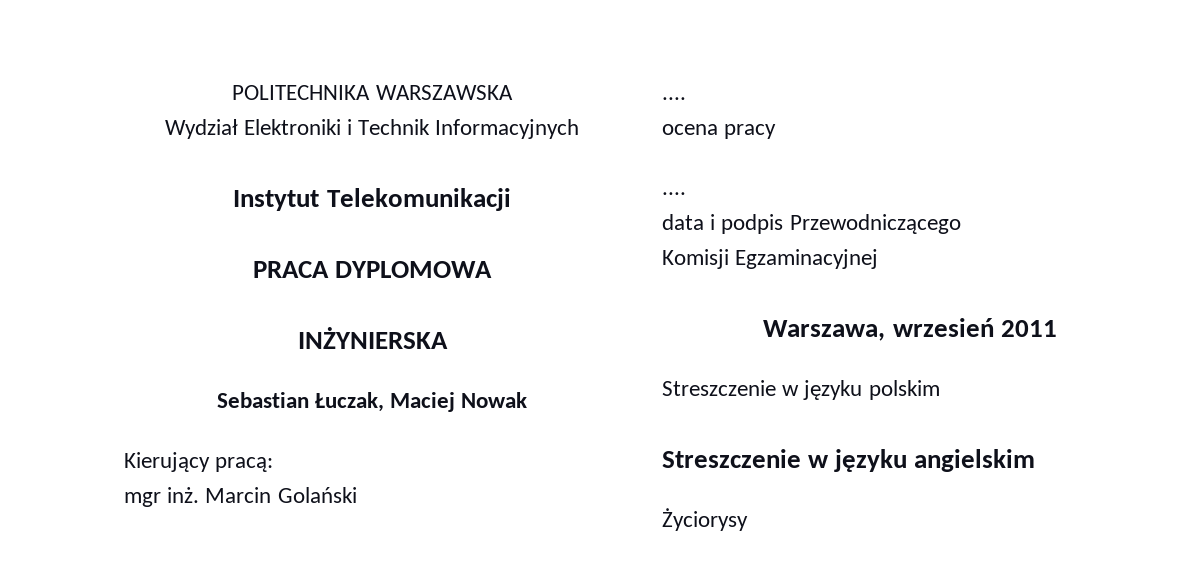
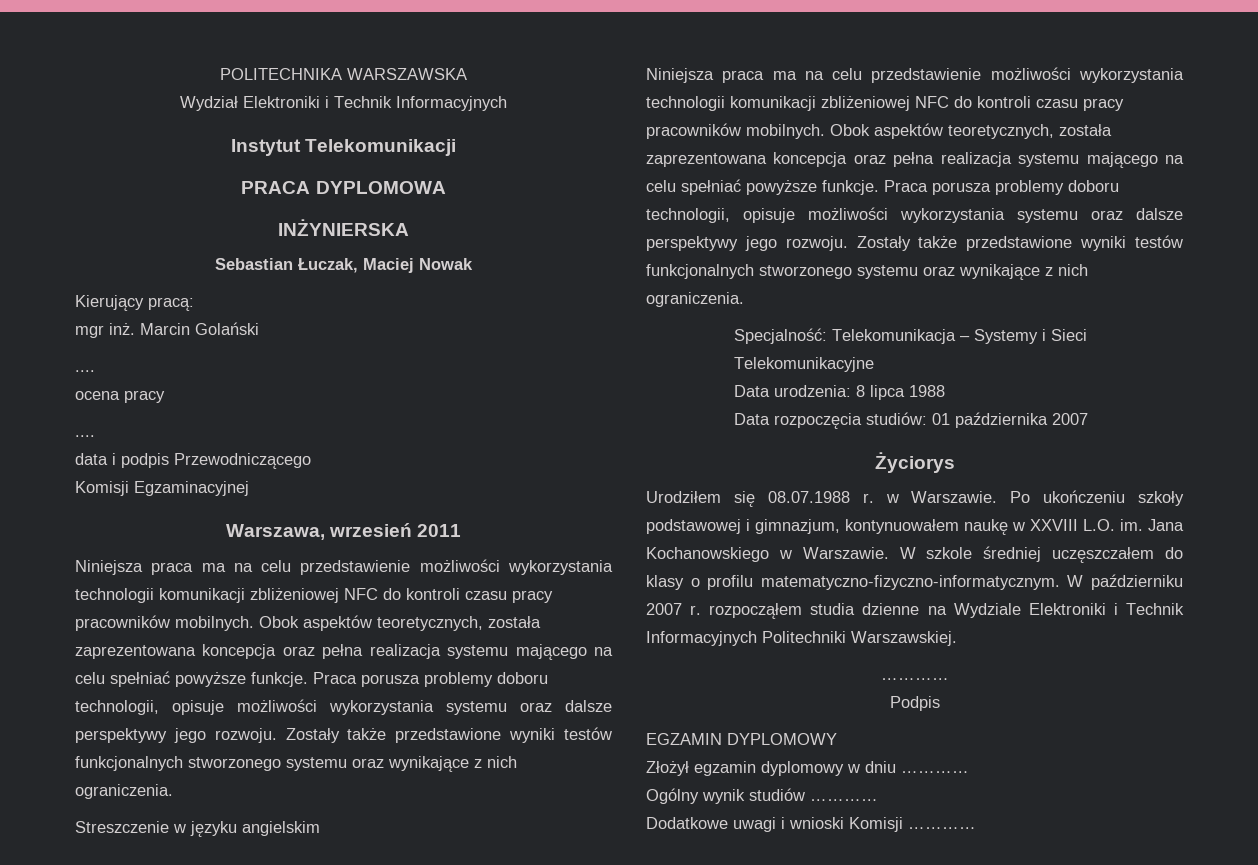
[662,380,940,400] [662,449,1036,472] [662,508,748,531] Streszczenie w języku polskim // Streszczenie w języku angielskim // Życiorysy -> [75,559,613,575] [75,588,553,603] [75,615,541,631] [75,644,613,660] [75,671,548,687] [75,699,612,715] [75,727,612,743] [75,756,517,772] [75,784,173,799] [75,821,320,837] [646,67,1184,83] [646,96,1124,111] [646,123,1112,139] [646,152,1184,168] [646,179,1119,195] [646,207,1183,223] [646,235,1183,251] [646,264,1088,280] [646,292,744,307] [733,328,1087,344] [733,357,874,372] [733,385,945,400] [733,412,1088,429] [874,452,955,473] [646,490,1184,507] [646,519,1184,535] [646,546,1183,563] [646,574,1183,590] [646,603,1184,619] [646,631,957,646] [880,678,949,680] [889,696,940,711] [646,733,837,745] [646,761,969,776] [646,788,878,804] [646,817,976,832] Niniejsza praca ma na celu przedstawienie możliwości wykorzystania technologii komunikacji zbliżeniowej NFC do kontroli czasu pracy pracowników mobilnych. Obok aspektów teoretycznych, została zaprezentowana koncepcja oraz pełna realizacja systemu mającego na celu spełniać powyższe funkcje. Praca porusza problemy doboru technologii, opisuje możliwości wykorzystania systemu oraz dalsze perspektywy jego rozwoju. Zostały także przedstawione wyniki testów funkcjonalnych stworzonego systemu oraz wynikające z nich ograniczenia. // Streszczenie w języku angielskim // Niniejsza praca ma na celu przedstawienie możliwości wykorzystania technologii komunikacji zbliżeniowej NFC do kontroli czasu pracy pracowników mobilnych. Obok aspektów teoretycznych, została zaprezentowana koncepcja oraz pełna realizacja systemu mającego na celu spełniać powyższe funkcje. Praca porusza problemy doboru technologii, opisuje możliwości wykorzystania systemu oraz dalsze perspektywy jego rozwoju. Zostały także przedstawione wyniki testów funkcjonalnych stworzonego systemu oraz wynikające z nich ograniczenia. // Specjalność: Telekomunikacja – Systemy i Sieci Telekomunikacyjne // Data urodzenia: 8 lipca 1988 // Data rozpoczęcia studiów: 01 października 2007 // Życiorys // Urodziłem się 08.07.1988 r. w Warszawie. Po ukończeniu szkoły podstawowej i gimnazjum, kontynuowałem naukę w XXVIII L.O. im. Jana Kochanowskiego w Warszawie. W szkole średniej uczęszczałem do klasy o profilu matematyczno-fizyczno-informatycznym. W październiku 2007 r. rozpocząłem studia dzienne na Wydziale Elektroniki i Technik Informacyjnych Politechniki Warszawskiej. // ………… // Podpis // EGZAMIN DYPLOMOWY // Złożył egzamin dyplomowy w dniu ………… // Ogólny wynik studiów ………… // Dodatkowe uwagi i wnioski Komisji …………

